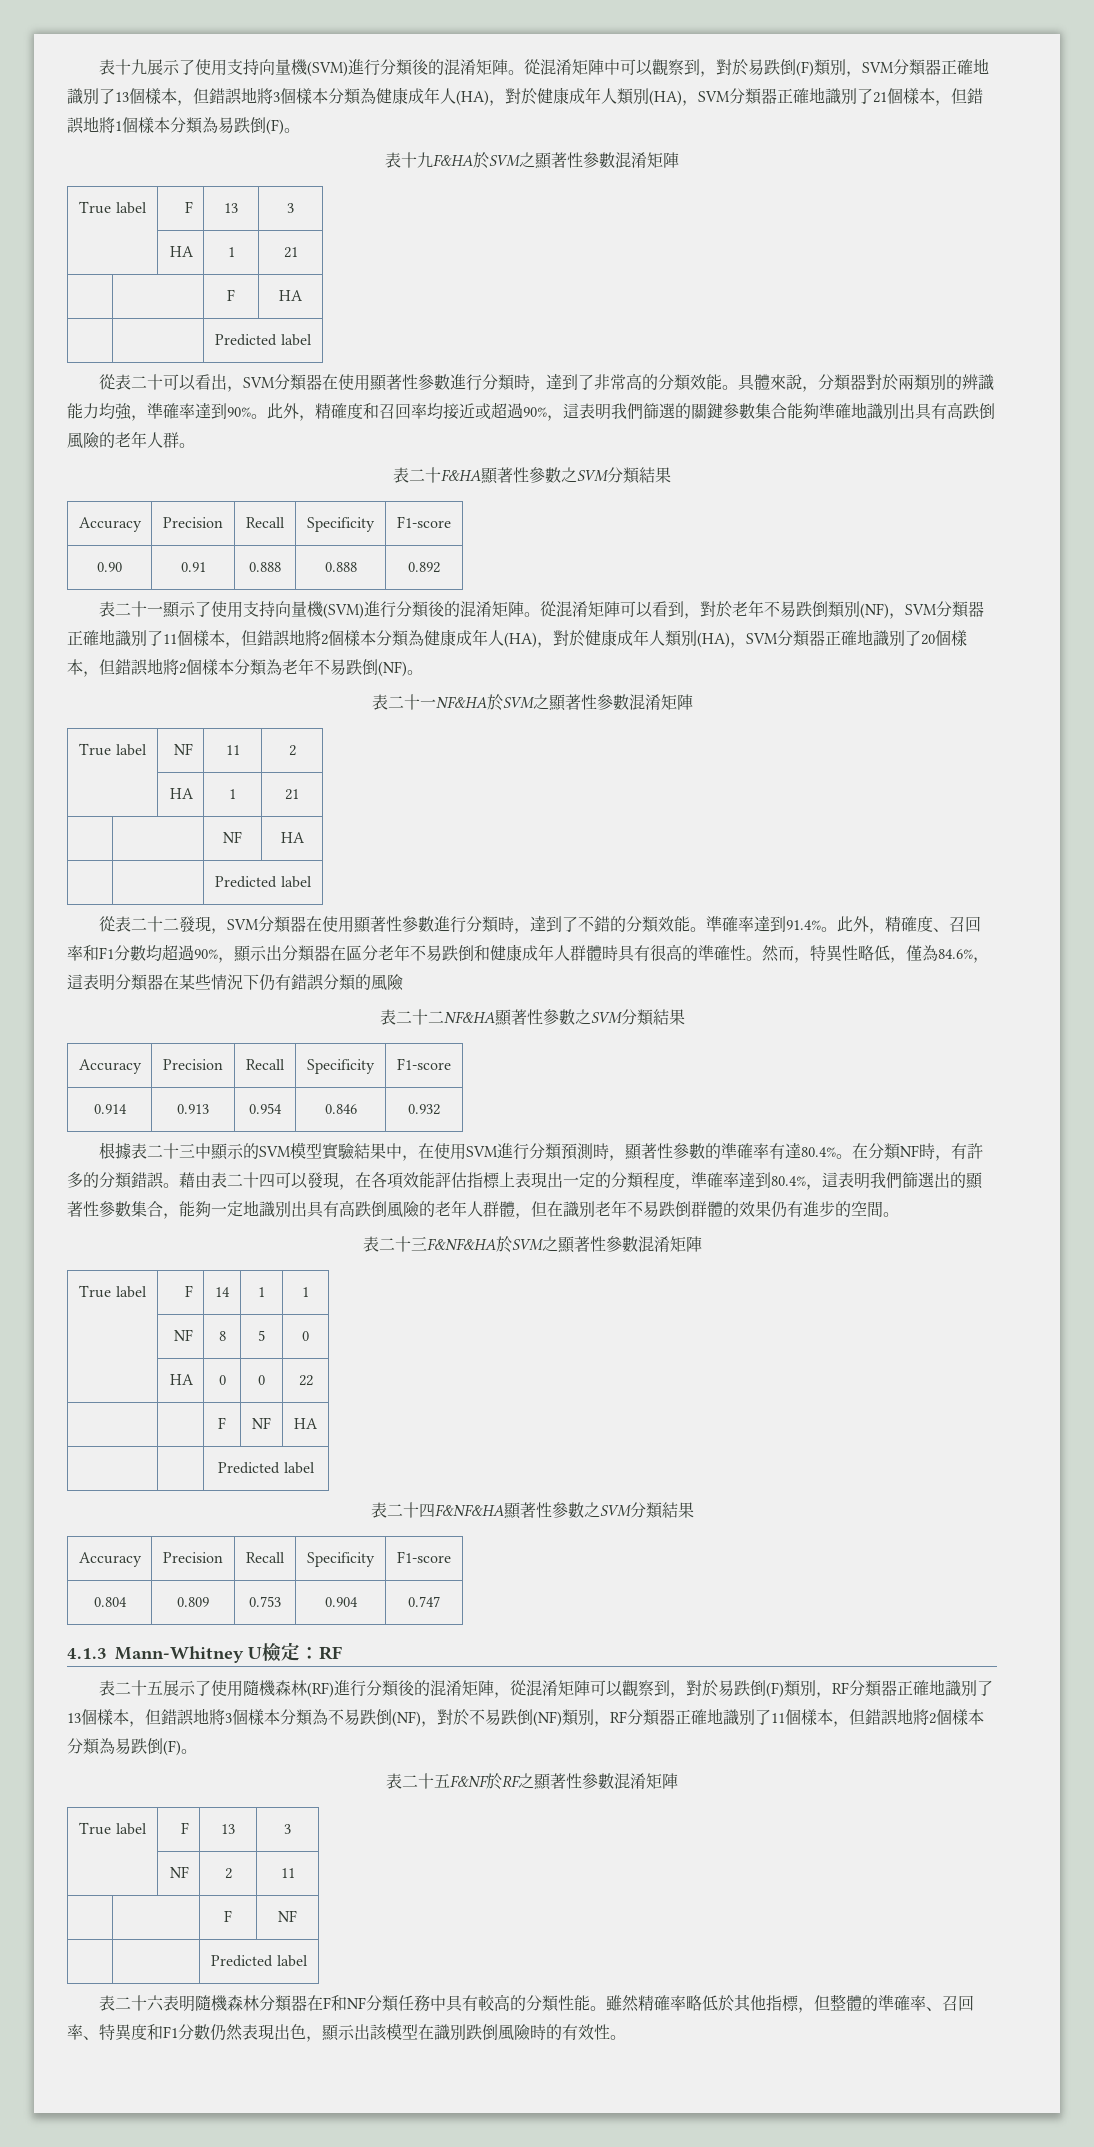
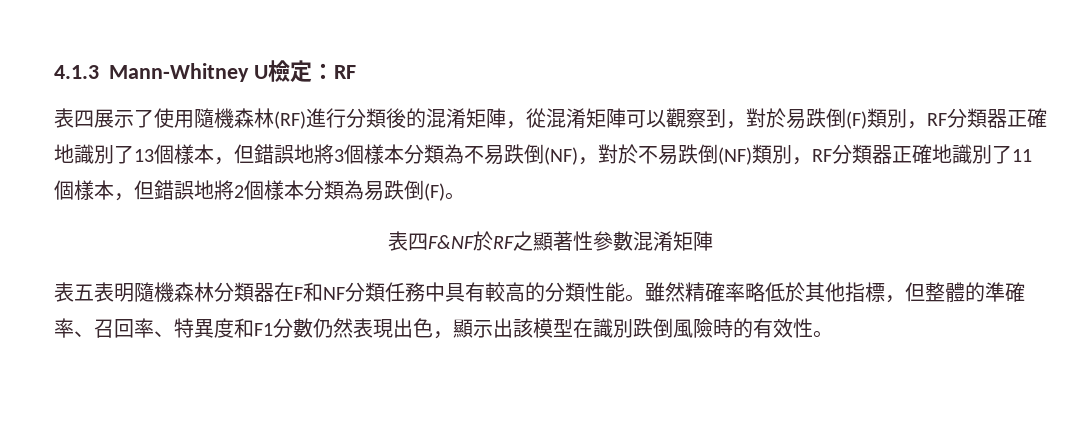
[99,58,990,77] [67,87,983,106] [67,116,300,135] [385,152,679,169] [79,201,147,214] [185,201,194,213] [224,203,238,213] [287,203,294,213] [170,246,195,257] [227,247,235,257] [283,247,298,258] [227,289,235,301] [279,290,303,301] [215,334,312,346] [99,373,995,392] [67,402,995,421] [67,431,195,449] [393,467,671,484] [78,517,142,532] [163,517,223,528] [246,517,285,528] [307,517,375,532] [397,516,451,528] [97,562,122,572] [180,562,206,572] [249,562,281,572] [324,562,357,572] [408,562,440,573] [99,600,985,619] [67,629,967,648] [67,658,423,677] [371,694,693,711] [79,743,147,756] [174,743,194,755] [225,745,240,755] [288,745,296,756] [170,788,195,799] [229,789,236,799] [285,789,299,800] [223,831,242,843] [280,832,305,843] [215,876,312,888] [99,915,982,934] [67,944,989,963] [67,974,403,991] [379,1009,685,1026] [78,1059,142,1074] [163,1059,223,1070] [246,1059,285,1070] [307,1059,375,1074] [397,1058,451,1070] [93,1104,127,1114] [177,1104,209,1114] [249,1103,282,1114] [324,1104,357,1114] [408,1104,440,1115] [99,1142,984,1161] [67,1171,983,1190] [67,1200,899,1219] [362,1236,702,1253] [79,1285,147,1298] [185,1285,194,1297] [215,1287,230,1297] [258,1287,265,1297] [302,1287,309,1297] [174,1329,194,1341] [218,1331,226,1341] [258,1330,265,1341] [302,1331,309,1341] [170,1374,195,1385] [218,1375,226,1385] [258,1375,265,1385] [298,1375,313,1386] [218,1417,226,1429] [252,1417,271,1429] [294,1418,318,1429] [218,1462,315,1474] [370,1502,694,1519] [78,1552,142,1567] [163,1552,223,1563] [246,1552,285,1563] [307,1552,375,1567] [397,1551,451,1563] [93,1597,127,1607] [177,1597,209,1607] [249,1596,281,1607] [324,1597,358,1607] [408,1596,440,1607] 表十九展示了使用支持向量機(SVM)進行分類後的混淆矩陣。從混淆矩陣中可以觀察到，對於易跌倒(F)類別，SVM分類器正確地識別了13個樣本，但錯誤地將3個樣本分類為健康成年人(HA)，對於健康成年人類別(HA)，SVM分類器正確地識別了21個樣本，但錯誤地將1個樣本分類為易跌倒(F)。 // 表十九F&HA於SVM之顯著性參數混淆矩陣 // True label | F | 13 | 3 // | HA | 1 | 21 // | | F | HA // | | Predicted label // 從表二十可以看出，SVM分類器在使用顯著性參數進行分類時，達到了非常高的分類效能。具體來說，分類器對於兩類別的辨識能力均強，準確率達到90%。此外，精確度和召回率均接近或超過90%，這表明我們篩選的關鍵參數集合能夠準確地識別出具有高跌倒風險的老年人群。 // 表二十F&HA顯著性參數之SVM分類結果 // Accuracy | Precision | Recall | Specificity | F1-score // 0.90 | 0.91 | 0.888 | 0.888 | 0.892 // 表二十一顯示了使用支持向量機(SVM)進行分類後的混淆矩陣。從混淆矩陣可以看到，對於老年不易跌倒類別(NF)，SVM分類器正確地識別了11個樣本，但錯誤地將2個樣本分類為健康成年人(HA)，對於健康成年人類別(HA)，SVM分類器正確地識別了20個樣本，但錯誤地將2個樣本分類為老年不易跌倒(NF)。 // 表二十一NF&HA於SVM之顯著性參數混淆矩陣 // True label | NF | 11 | 2 // | HA | 1 | 21 // | | NF | HA // | | Predicted label // 從表二十二發現，SVM分類器在使用顯著性參數進行分類時，達到了不錯的分類效能。準確率達到91.4%。此外，精確度、召回率和F1分數均超過90%，顯示出分類器在區分老年不易跌倒和健康成年人群體時具有很高的準確性。然而，特異性略低，僅為84.6%，這表明分類器在某些情況下仍有錯誤分類的風險 // 表二十二NF&HA顯著性參數之SVM分類結果 // Accuracy | Precision | Recall | Specificity | F1-score // 0.914 | 0.913 | 0.954 | 0.846 | 0.932 // 根據表二十三中顯示的SVM模型實驗結果中，在使用SVM進行分類預測時，顯著性參數的準確率有達80.4%。在分類NF時，有許多的分類錯誤。藉由表二十四可以發現，在各項效能評估指標上表現出一定的分類程度，準確率達到80.4%，這表明我們篩選出的顯著性參數集合，能夠一定地識別出具有高跌倒風險的老年人群體，但在識別老年不易跌倒群體的效果仍有進步的空間。 // 表二十三F&NF&HA於SVM之顯著性參數混淆矩陣 // True label | F | 14 | 1 | 1 // | NF | 8 | 5 | 0 // | HA | 0 | 0 | 22 // | | F | NF | HA // | | Predicted label // 表二十四F&NF&HA顯著性參數之SVM分類結果 // Accuracy | Precision | Recall | Specificity | F1-score // 0.804 | 0.809 | 0.753 | 0.904 | 0.747 // -> (54, 72) none
[115,1680,164,1696] 二十五 -> [74,110,94,128] 四
[402,1773,450,1789] 二十五 -> [408,233,428,251] 四
[79,1822,147,1835] [181,1822,190,1834] [221,1824,235,1834] [284,1824,291,1834] [170,1866,190,1878] [224,1868,232,1879] [280,1868,295,1878] [224,1910,232,1922] [278,1910,297,1922] [211,1955,308,1967] [99,1995,165,2011] // True label | F | 13 | 3 // | NF | 2 | 11 // | | F | NF // | | Predicted label // 表二十六 -> [54,282,94,302] // 表五

